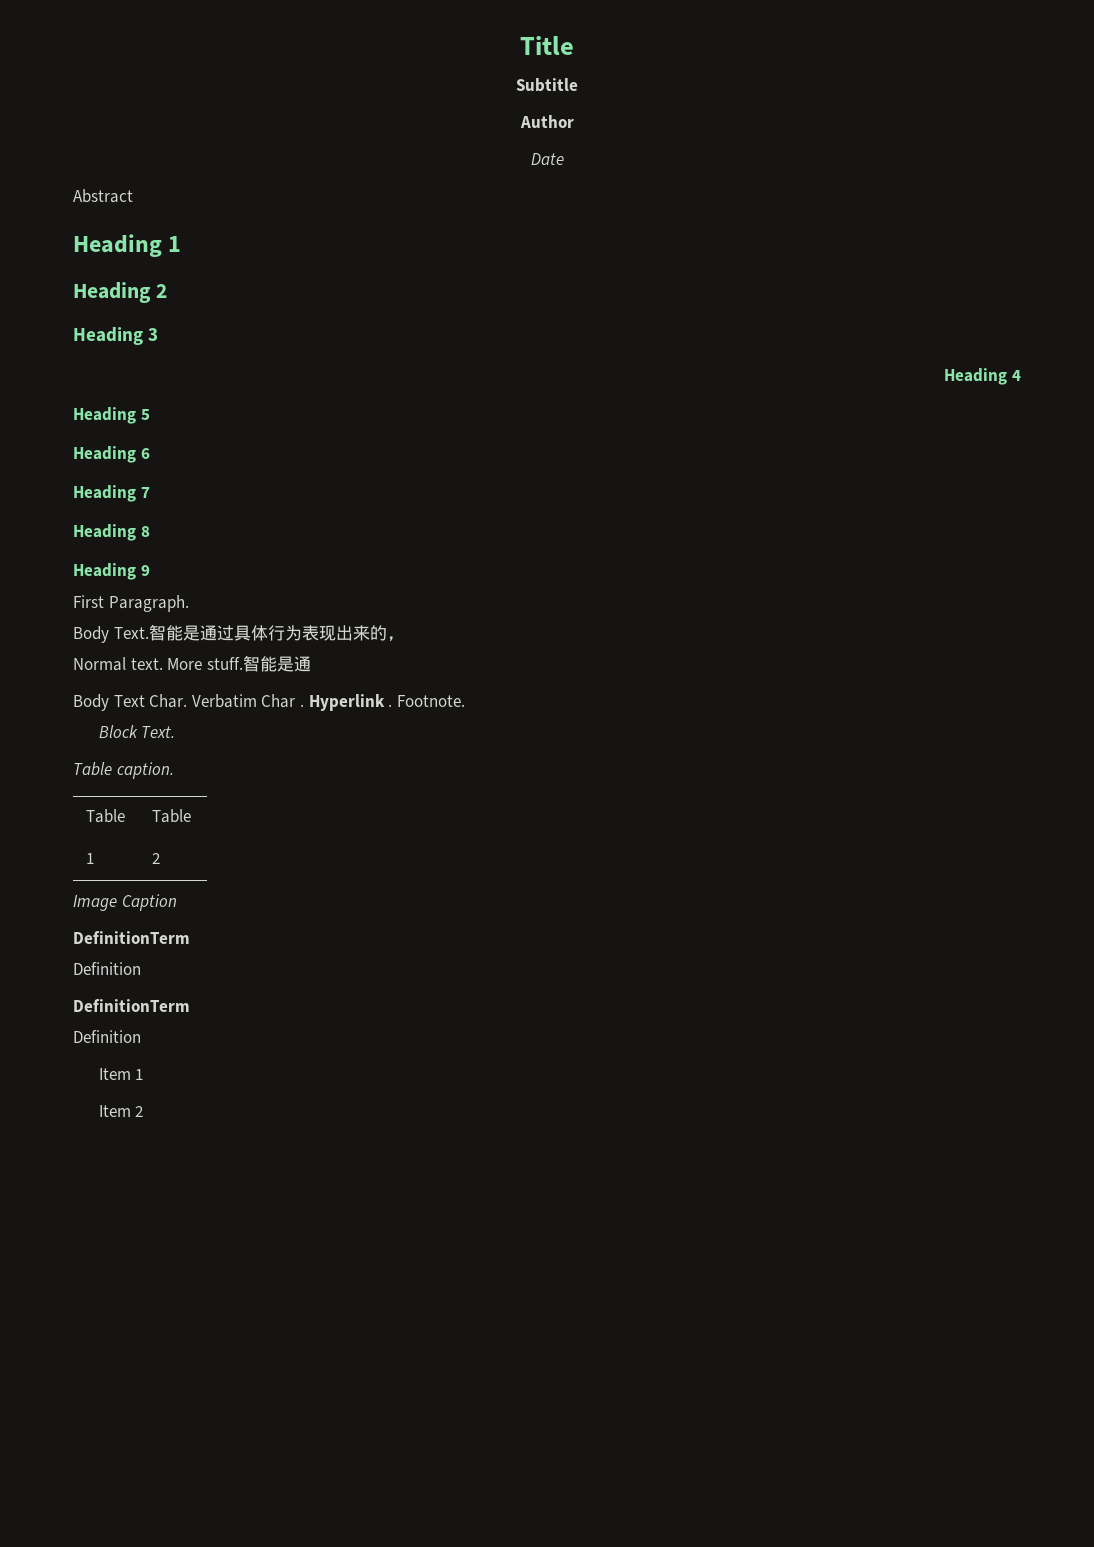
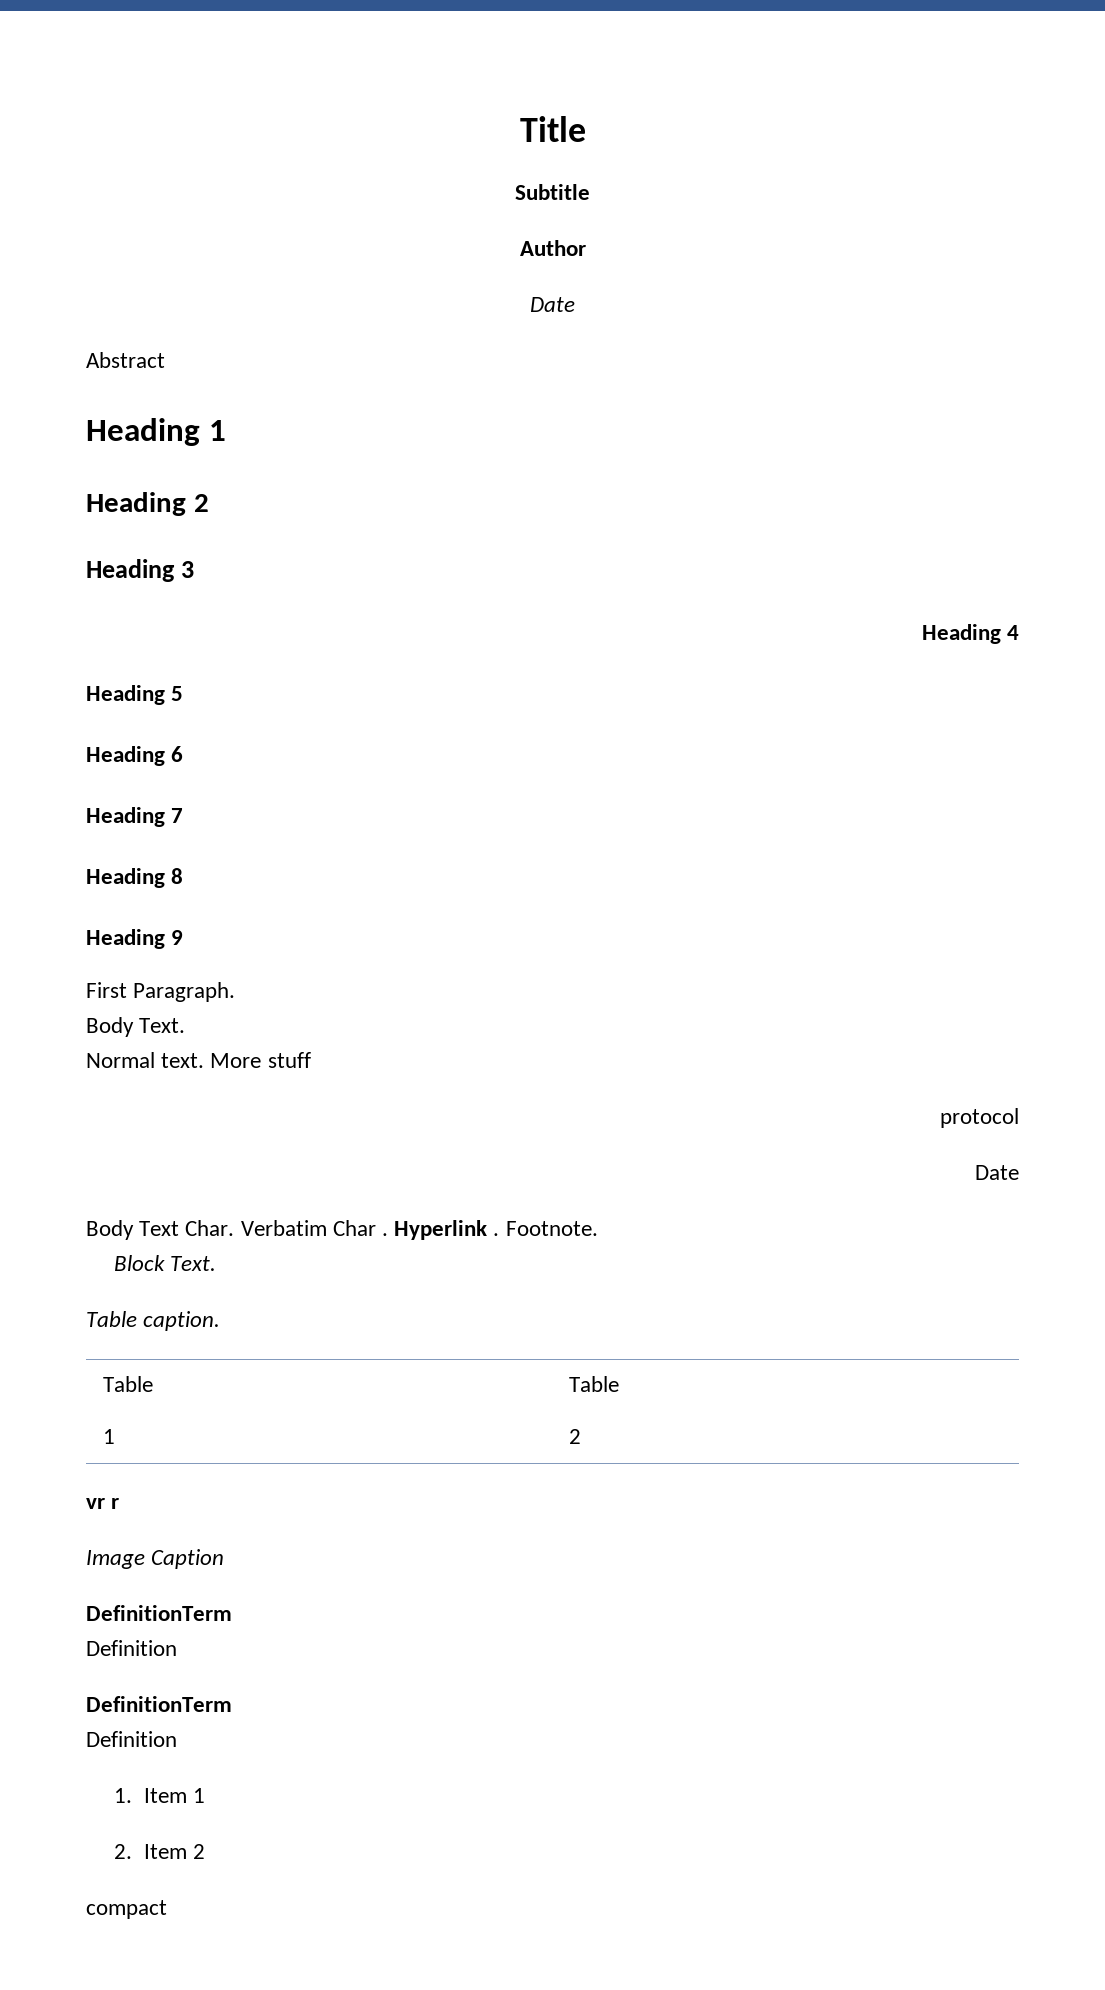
[148,624,404,642] 智能是通过具体行为表现出来的， -> (186, 1025) none
[206,655,311,672] stuff.智能是通 -> [267,1052,311,1068] [940,1108,1019,1128] [975,1165,1019,1180] stuff // protocol // Date
(161, 858) none -> [86,1498,120,1509] // vr r
(141, 1036) none -> [114,1788,133,1803] 1.
(144, 1074) none -> [114,1844,133,1859] 2.
(144, 1111) none -> [86,1900,167,1919] // compact

